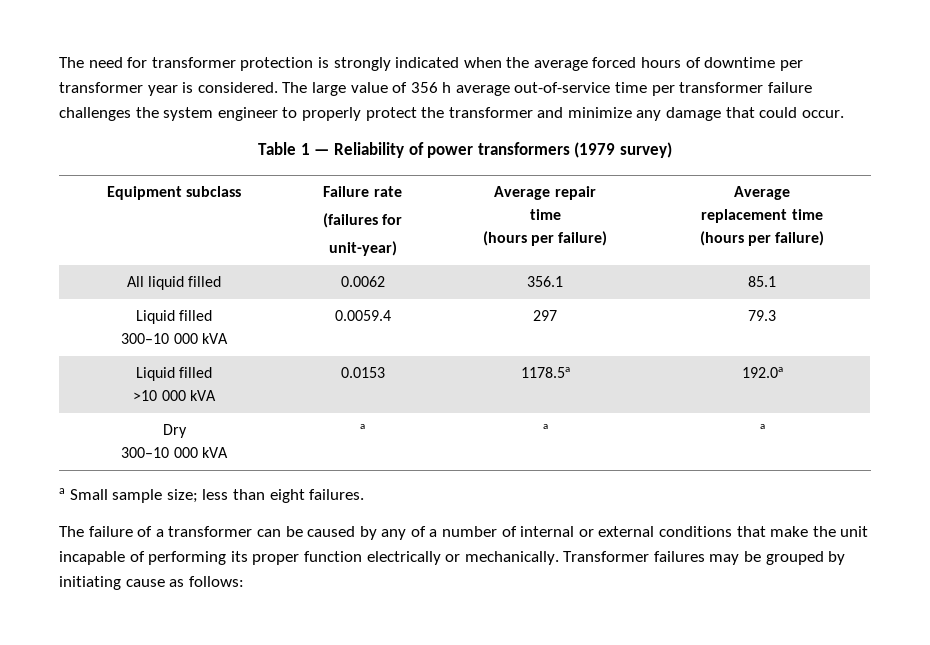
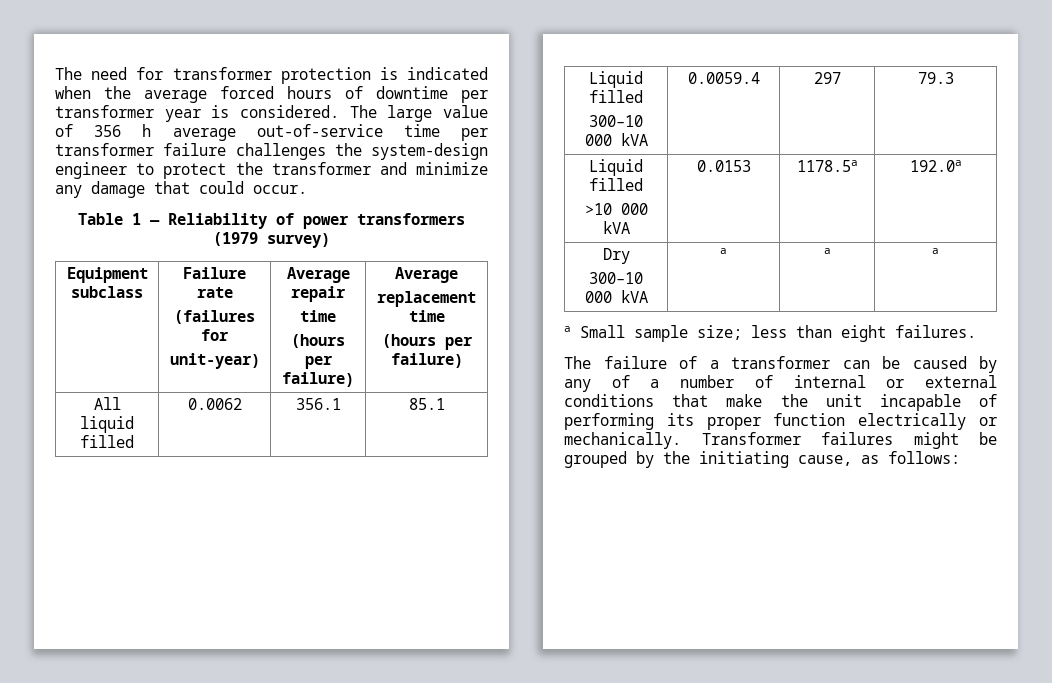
[333,57,391,71] strongly -> (398, 73) none
[163,107,214,121] system -> [371,143,488,160] system-design
[301,107,361,121] properly -> (155, 169) none
[709,554,740,565] may -> [913,432,959,449] might
[59,576,165,590] initiating cause -> [663,451,852,468] the initiating cause,

